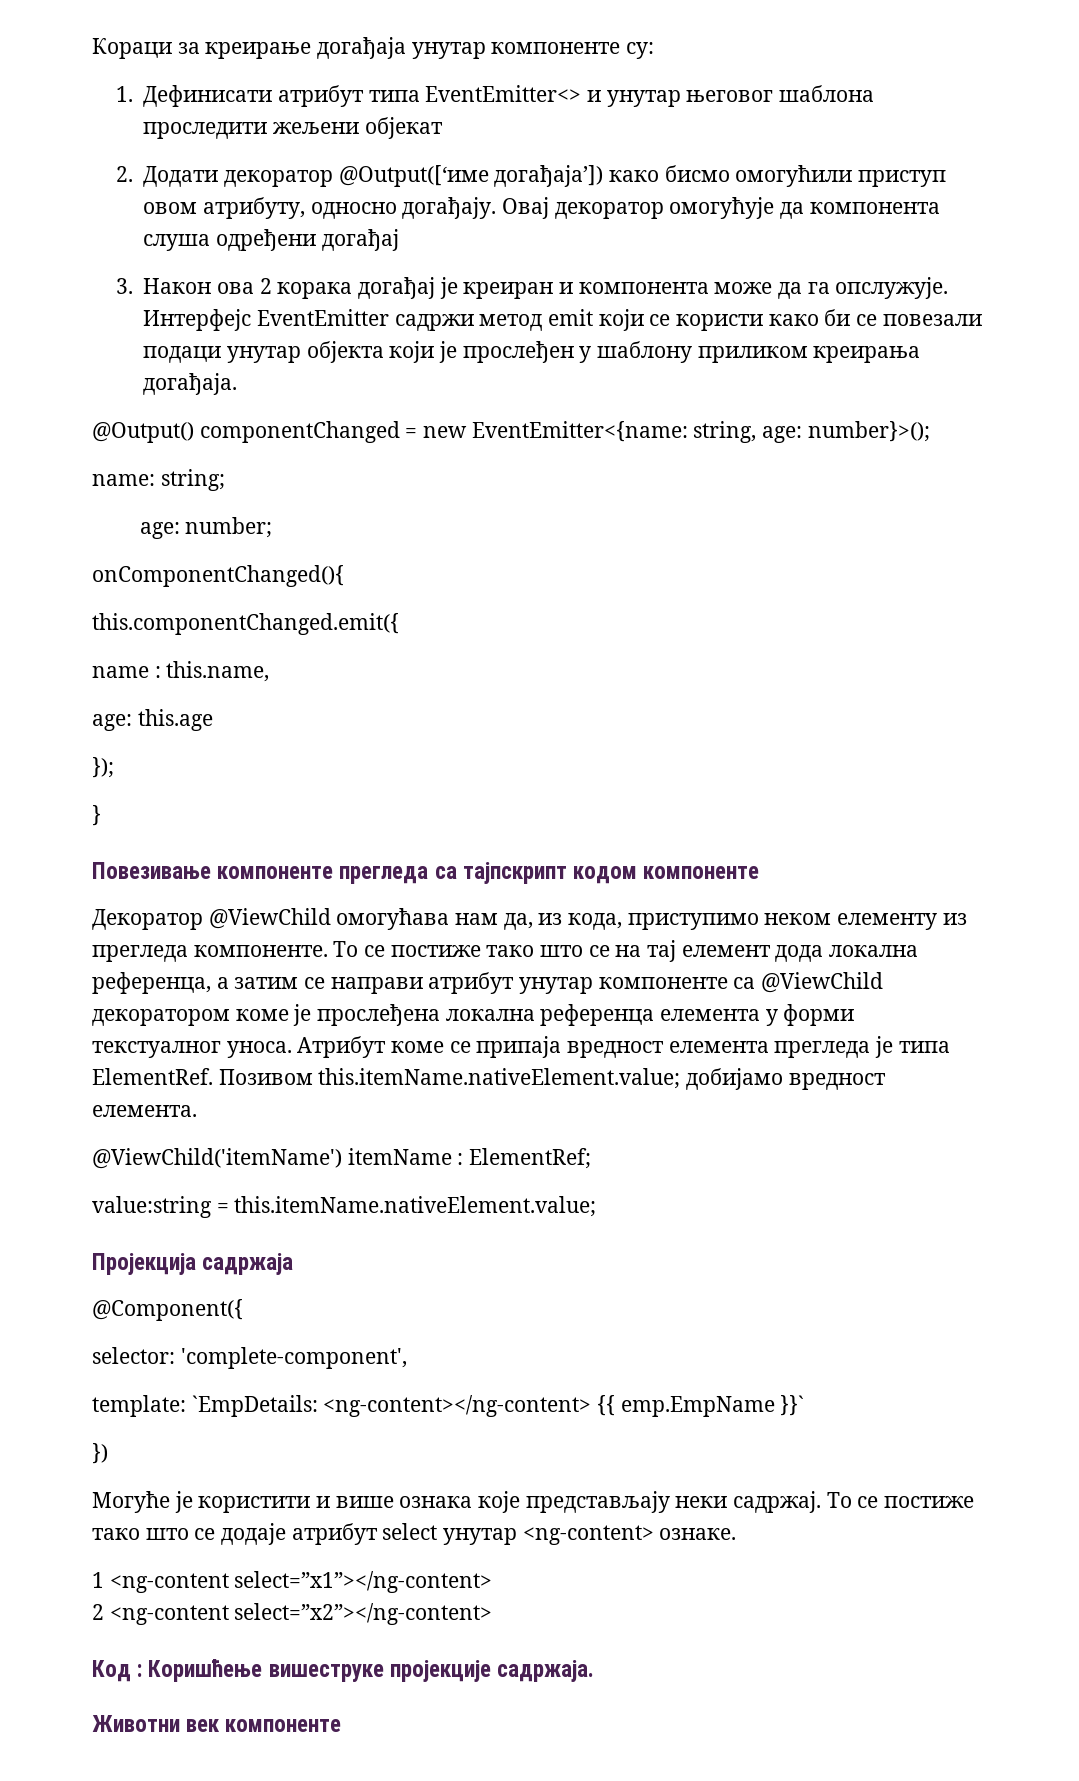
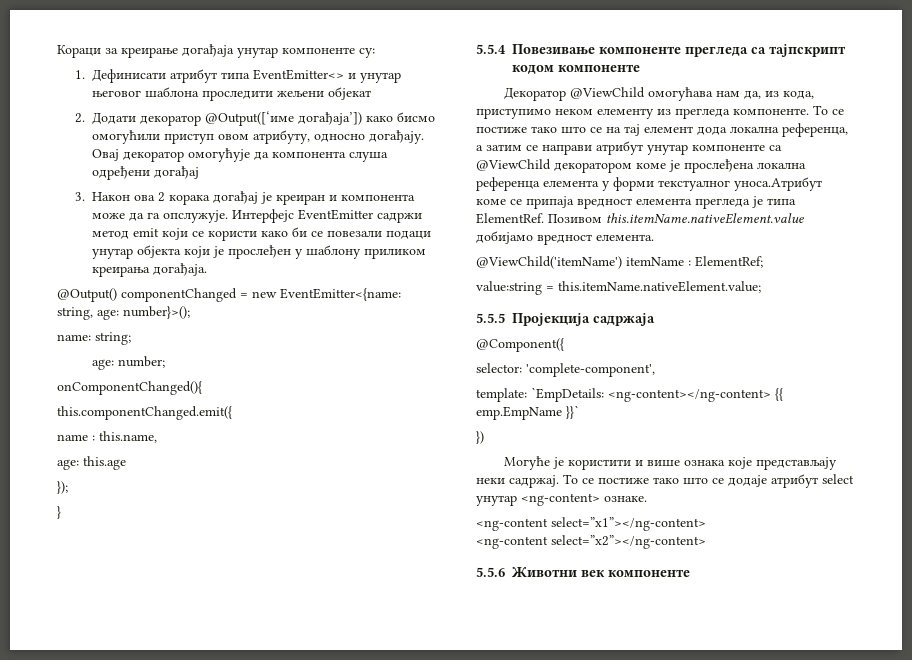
(101, 815) none -> [476,44,506,54] 5.5.4
[226,1036,387,1058] уноса. Атрибут -> [734,177,822,191] уноса.Атрибут
[318,1068,681,1089] this.itemName.nativeElement.value; -> [606,213,804,224] this.itemName.nativeElement.value
(597, 1206) none -> [476,313,505,323] 5.5.5
[92,1572,104,1588] 1 -> (647, 499) none
[92,1604,104,1620] 2 -> (706, 524) none
[92,1659,595,1682] Код : Коришћење вишеструке пројекције садржаја. // -> [476,567,505,577] 5.5.6

